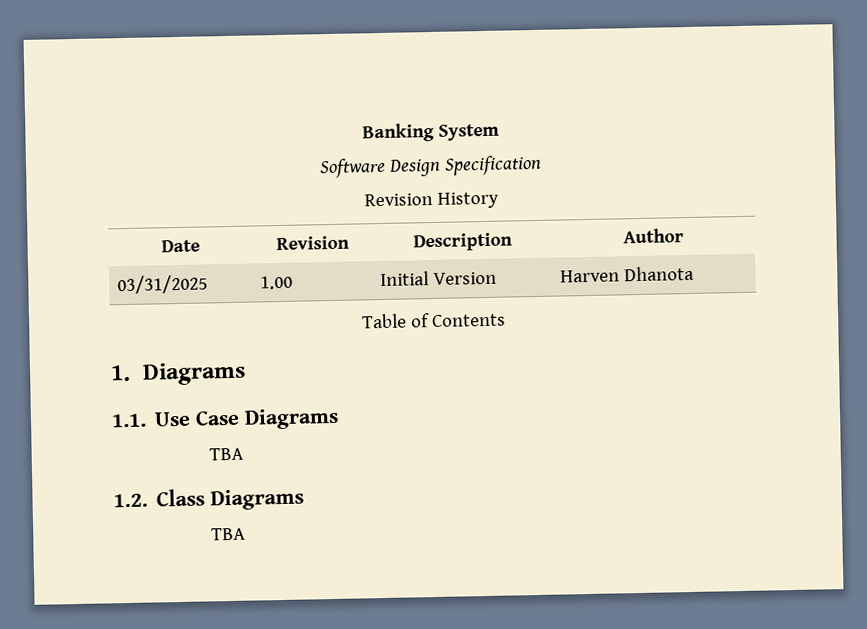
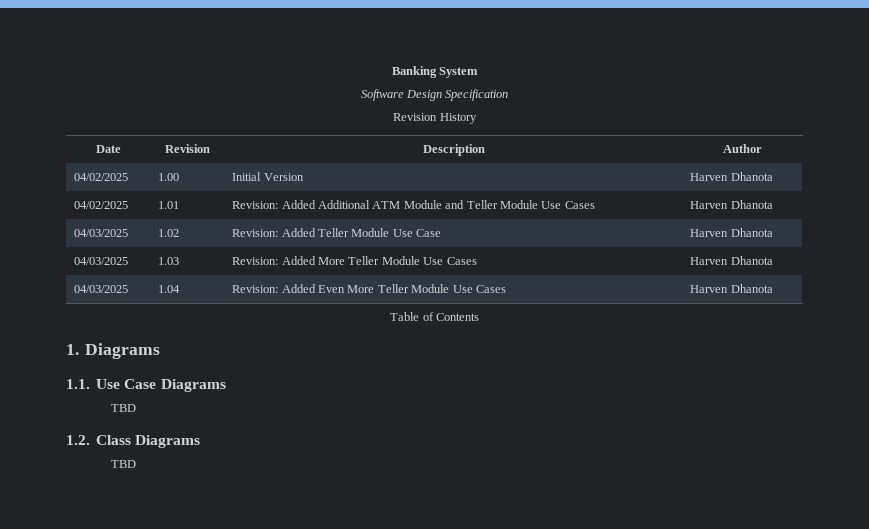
[117,274,209,295] 03/31/2025 -> [74,173,129,181] 04/02/2025
(695, 273) none -> [74,201,129,209] [158,201,180,209] [232,200,595,209] [690,200,773,209] [74,229,129,237] [158,229,180,237] [232,228,442,237] [690,228,773,237] [74,257,129,265] [158,257,180,265] [232,256,477,265] [690,256,773,265] [74,285,129,293] [158,285,181,293] [232,284,506,293] [690,284,773,293] // 04/02/2025 | 1.01 | Revision: Added Additional ATM Module and Teller Module Use Cases | Harven Dhanota // 04/03/2025 | 1.02 | Revision: Added Teller Module Use Case | Harven Dhanota // 04/03/2025 | 1.03 | Revision: Added More Teller Module Use Cases | Harven Dhanota // 04/03/2025 | 1.04 | Revision: Added Even More Teller Module Use Cases | Harven Dhanota
[208,447,244,461] TBA -> [111,404,137,412] TBD
[210,527,246,541] TBA -> [111,460,137,468] TBD

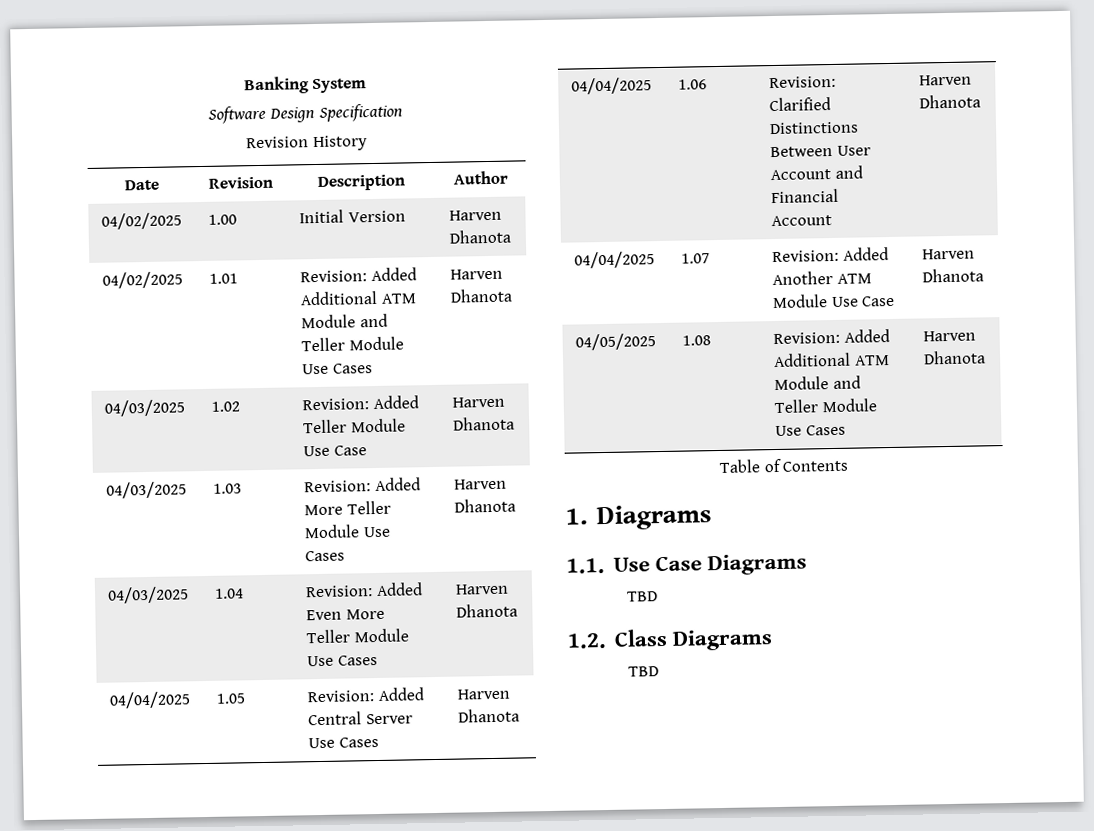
(773, 288) none -> [109,691,192,709] [216,693,246,704] [307,687,424,703] [308,711,413,726] [308,736,379,749] [457,688,511,700] [458,708,521,723] [571,77,653,95] [678,79,708,90] [769,75,837,89] [769,96,832,112] [769,121,860,135] [770,145,871,158] [770,165,863,181] [771,188,840,204] [771,214,833,227] [919,74,973,86] [919,94,982,109] [574,251,656,269] [681,253,711,264] [772,247,889,263] [772,270,872,286] [772,294,896,309] [922,248,976,260] [922,268,985,283] [575,333,657,351] [682,335,712,346] [773,329,890,345] [773,352,890,368] [774,375,861,391] [774,398,877,414] [775,424,846,437] [923,330,977,342] [923,350,987,365] // 04/04/2025 | 1.05 | Revision: Added Central Server Use Cases | Harven Dhanota // 04/04/2025 | 1.06 | Revision: Clarified Distinctions Between User Account and Financial Account | Harven Dhanota // 04/04/2025 | 1.07 | Revision: Added Another ATM Module Use Case | Harven Dhanota // 04/05/2025 | 1.08 | Revision: Added Additional ATM Module and Teller Module Use Cases | Harven Dhanota

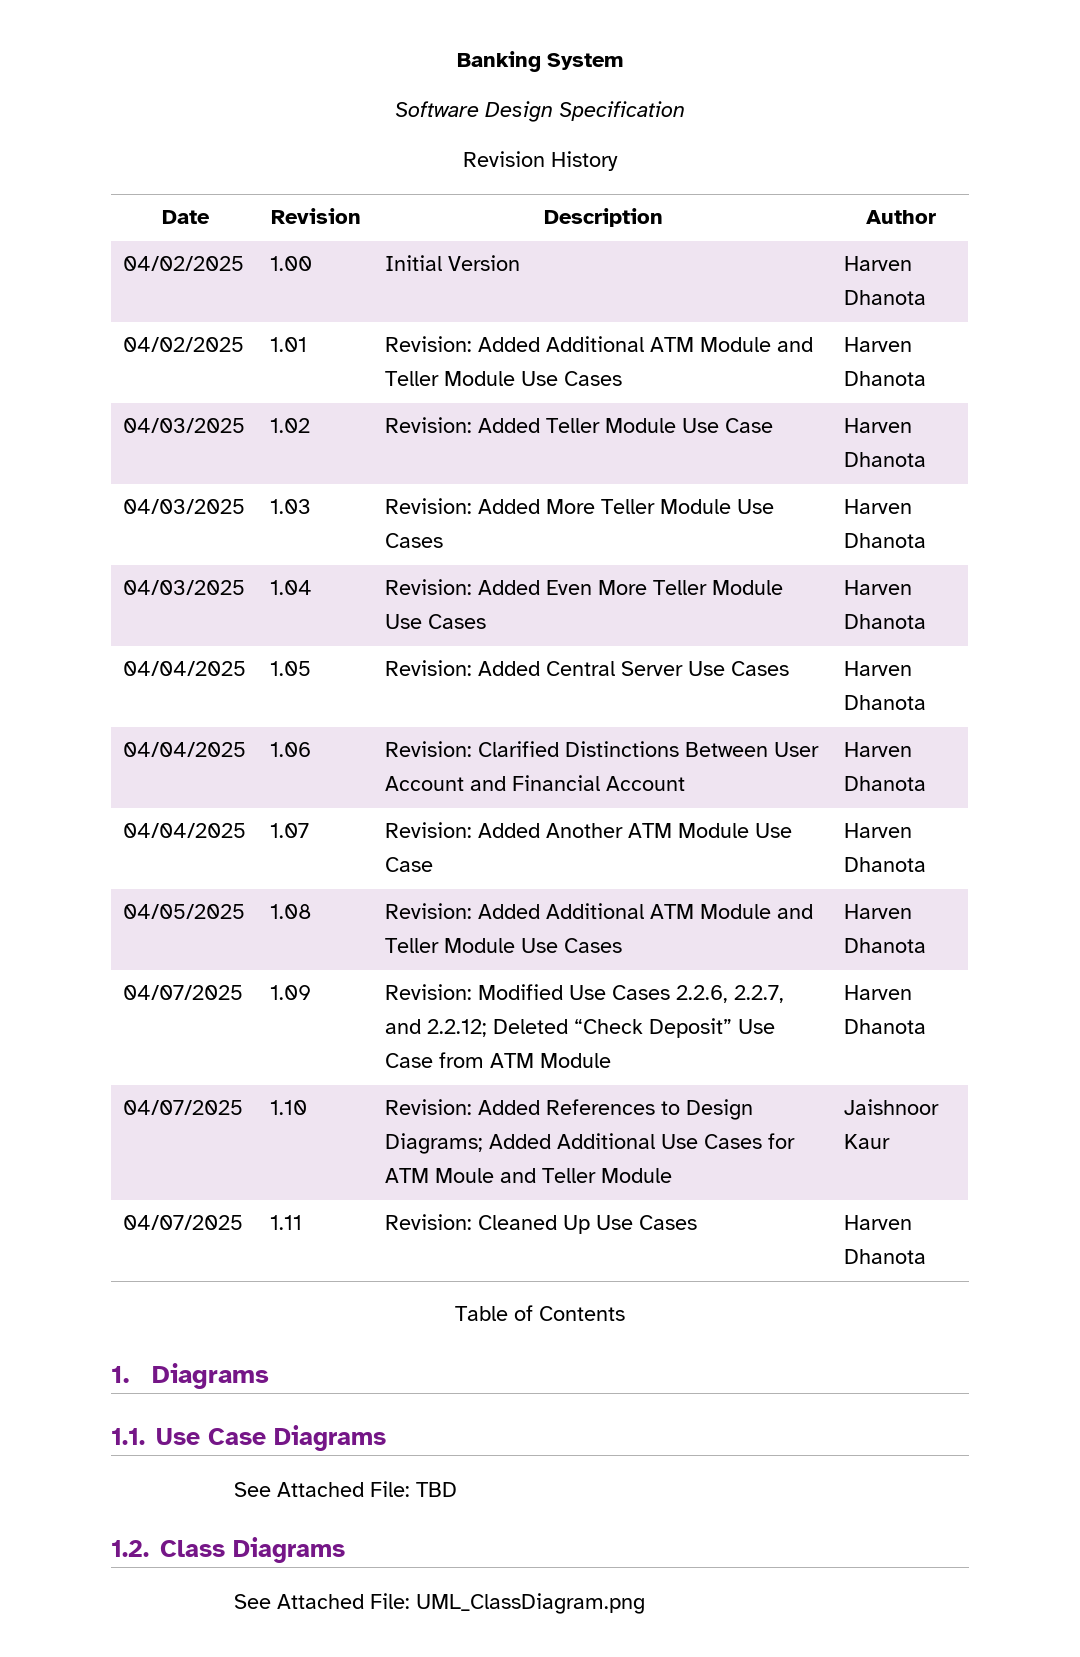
(987, 357) none -> [122,985,243,1000] [269,985,311,1000] [384,984,784,1003] [384,1018,775,1038] [384,1052,611,1068] [843,985,912,1000] [843,1019,926,1034] [122,1100,243,1115] [269,1100,307,1115] [384,1099,753,1120] [384,1133,795,1154] [384,1168,672,1183] [843,1099,939,1115] [843,1134,890,1149] [122,1215,243,1230] [269,1215,302,1230] [384,1214,697,1234] [843,1215,912,1230] [843,1249,926,1264] // 04/07/2025 | 1.09 | Revision: Modified Use Cases 2.2.6, 2.2.7, and 2.2.12; Deleted “Check Deposit” Use Case from ATM Module | Harven Dhanota // 04/07/2025 | 1.10 | Revision: Added References to Design Diagrams; Added Additional Use Cases for ATM Moule and Teller Module | Jaishnoor Kaur // 04/07/2025 | 1.11 | Revision: Cleaned Up Use Cases | Harven Dhanota
(807, 564) none -> [233,1481,410,1497] See Attached File:
[628,666,660,677] TBD -> [233,1593,645,1614] See Attached File: UML_ClassDiagram.png

